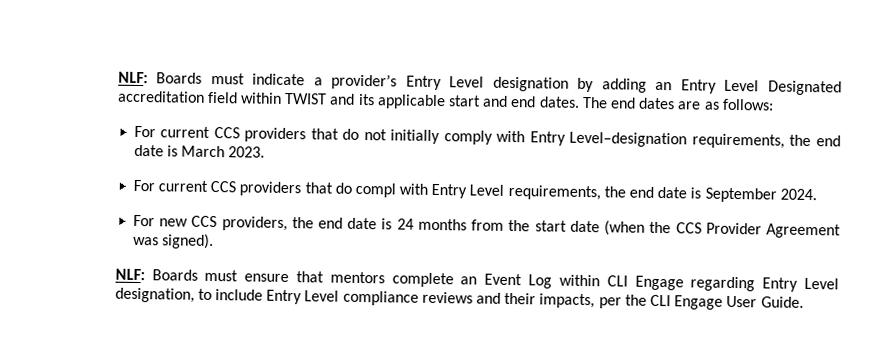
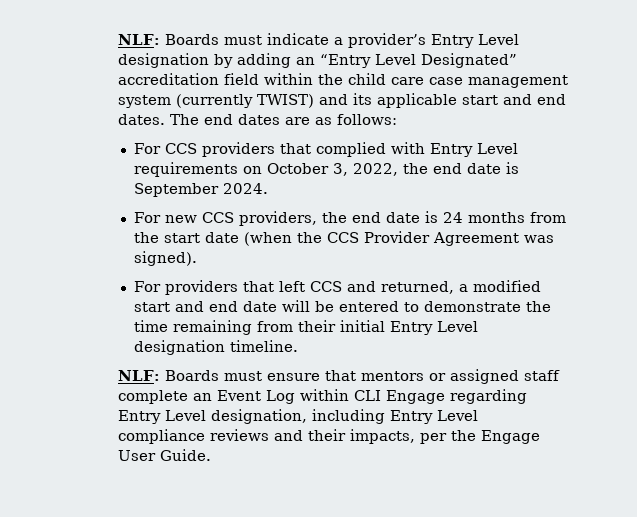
[680,79,842,96] [117,90,328,105] Entry Level Designated accreditation field within TWIST -> [319,53,517,68] [117,73,568,88] [117,94,314,108] “Entry Level Designated” accreditation field within the child care case management system (currently TWIST)
[160,126,841,149] [133,144,266,158] [132,179,601,201] current CCS providers that do not initially comply with Entry Level–designation requirements, the end date is March 2023. // For current CCS providers that do compl with Entry Level requirements, -> [164,142,518,157] [133,162,398,177] CCS providers that complied with Entry Level requirements on October 3, 2022,
(214, 241) none -> [133,280,541,295] [133,300,551,312] [133,320,478,335] [133,340,298,355] // For providers that left CCS and returned, a modified start and end date will be entered to demonstrate the time remaining from their initial Entry Level designation timeline.
(385, 277) none -> [428,369,560,384] or assigned staff
[197,288,264,301] to include -> [311,409,385,424] including
[649,294,671,307] CLI -> (476, 435) none

